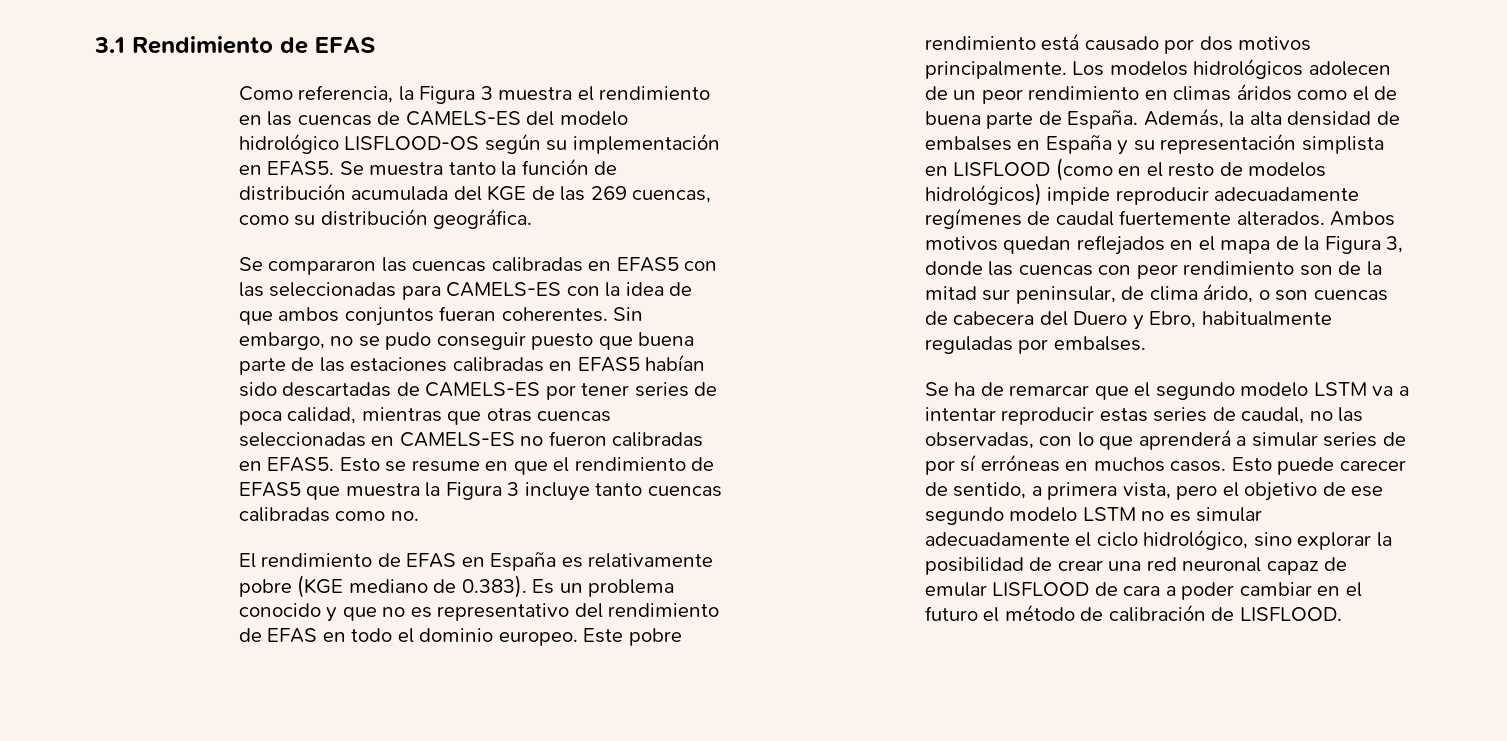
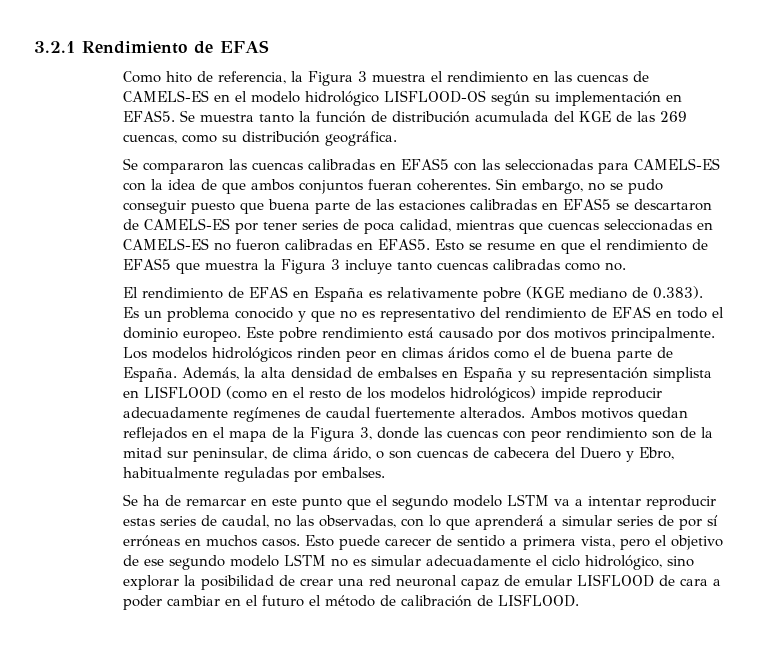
[94,37,125,53] 3.1 -> [34,41,75,53] 3.2.1
(293, 93) none -> [165,71,213,83] hito de
[526,111,555,126] del -> [213,91,247,102] en el
[645,354,706,371] [238,382,392,397] habían sido descartadas -> [615,199,712,211] se descartaron
[486,408,532,422] otras -> (543, 228) none
[1308,61,1391,76] [924,86,1140,104] adolecen de un peor rendimiento -> [296,347,376,362] rinden peor
(1243, 169) none -> [366,387,385,399] los
(1090, 390) none -> [250,498,342,510] en este punto
[953,482,1027,499] sentido, -> [456,535,505,547] sentido

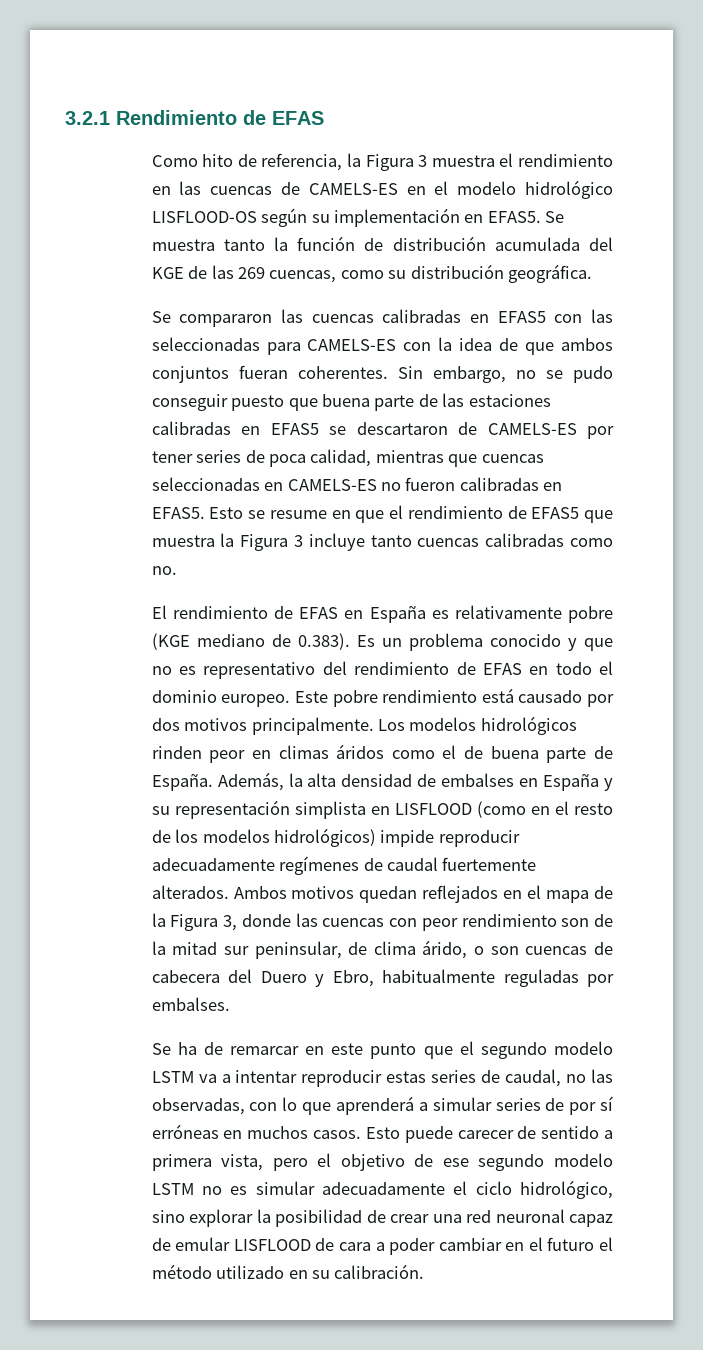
[379,594,579,607] de calibración de LISFLOOD. -> [216,1264,425,1279] utilizado en su calibración.

